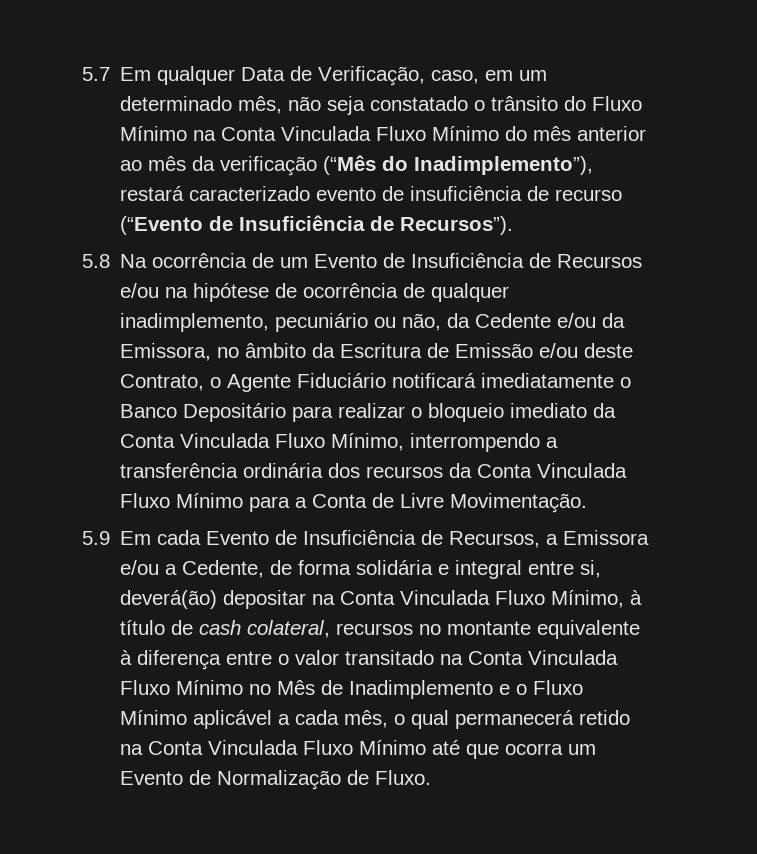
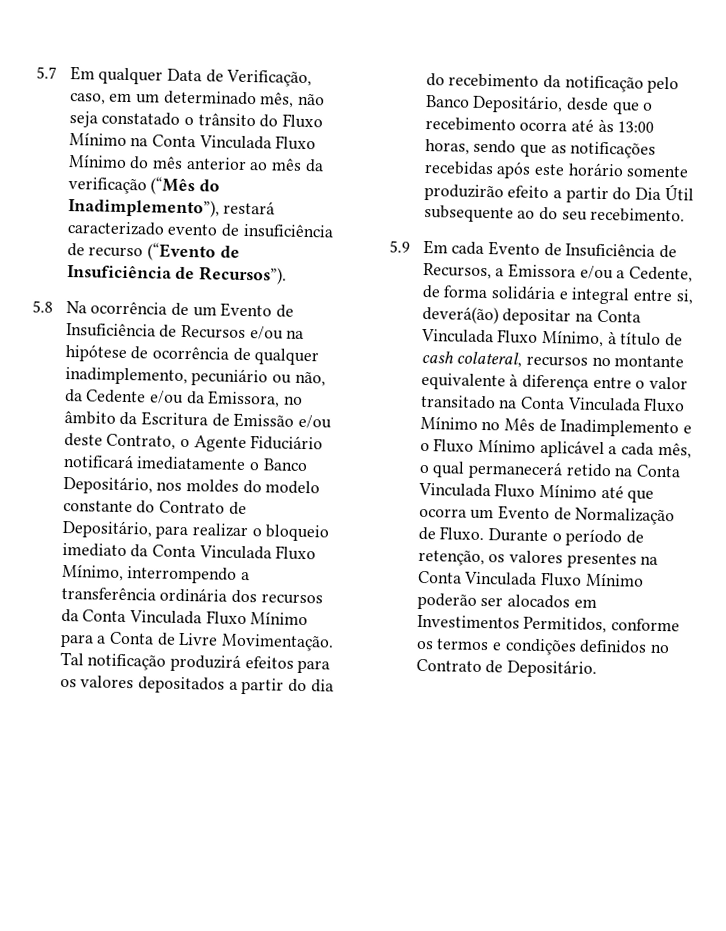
[183,403,287,422] Depositário -> [62,475,321,495] [62,499,247,516] [61,519,153,539] Depositário, nos moldes do modelo constante do Contrato de Depositário,
(588, 503) none -> [59,651,331,674] [59,675,334,695] [425,72,680,94] [425,94,654,115] [424,116,655,133] [424,138,657,159] [423,160,690,179] [423,183,694,204] [423,204,686,223] Tal notificação produzirá efeitos para os valores depositados a partir do dia do recebimento da notificação pelo Banco Depositário, desde que o recebimento ocorra até às 13:00 horas, sendo que as notificações recebidas após este horário somente produzirão efeito a partir do Dia Útil subsequente ao do seu recebimento.
(432, 777) none -> [487,528,645,547] [417,549,659,569] [417,570,644,587] [416,592,597,610] [416,614,680,634] [415,638,671,656] [415,658,597,678] Durante o período de retenção, os valores presentes na Conta Vinculada Fluxo Mínimo poderão ser alocados em Investimentos Permitidos, conforme os termos e condições definidos no Contrato de Depositário.

